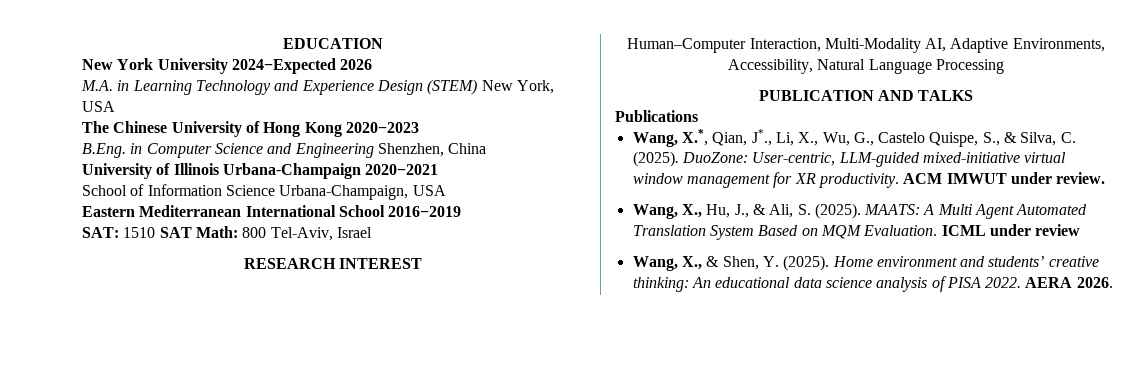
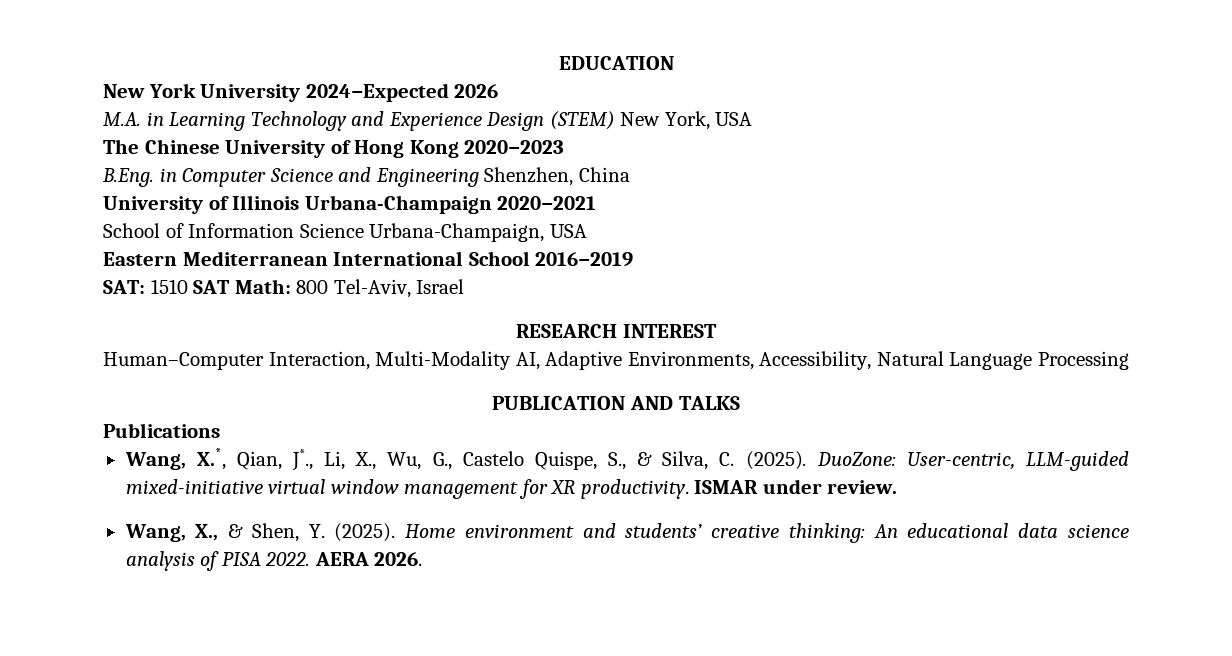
[903,173,1007,184] ACM IMWUT -> [694,480,759,494] ISMAR
[632,203,1088,219] [632,224,1081,240] // Wang, X., Hu, J., & Ali, S. (2025). MAATS: A Multi Agent Automated Translation System Based on MQM Evaluation. ICML under review -> (898, 487) none

